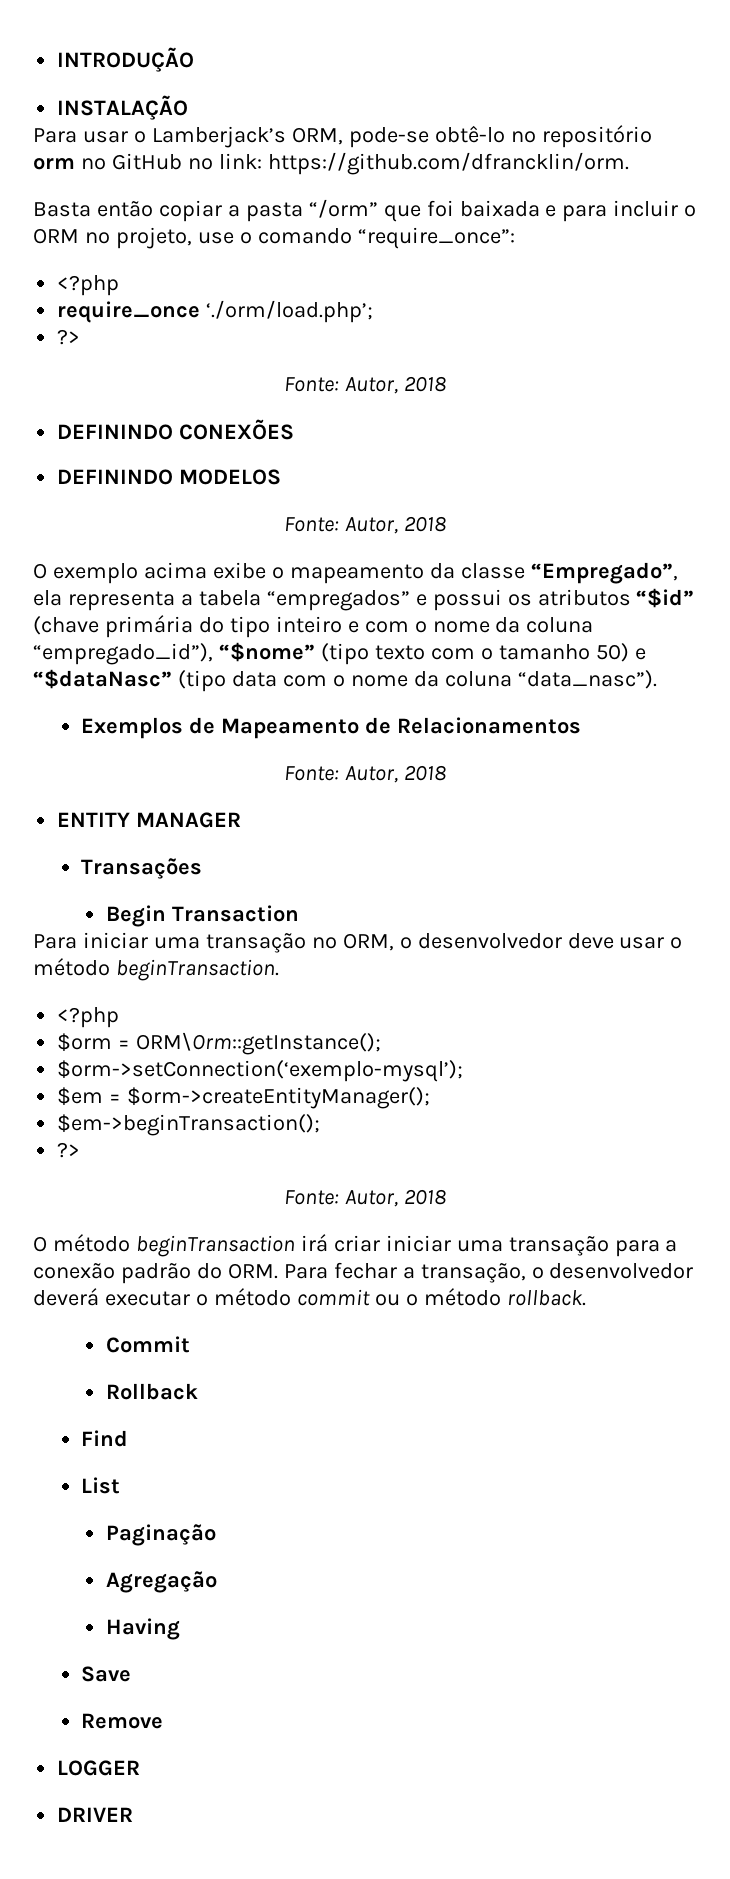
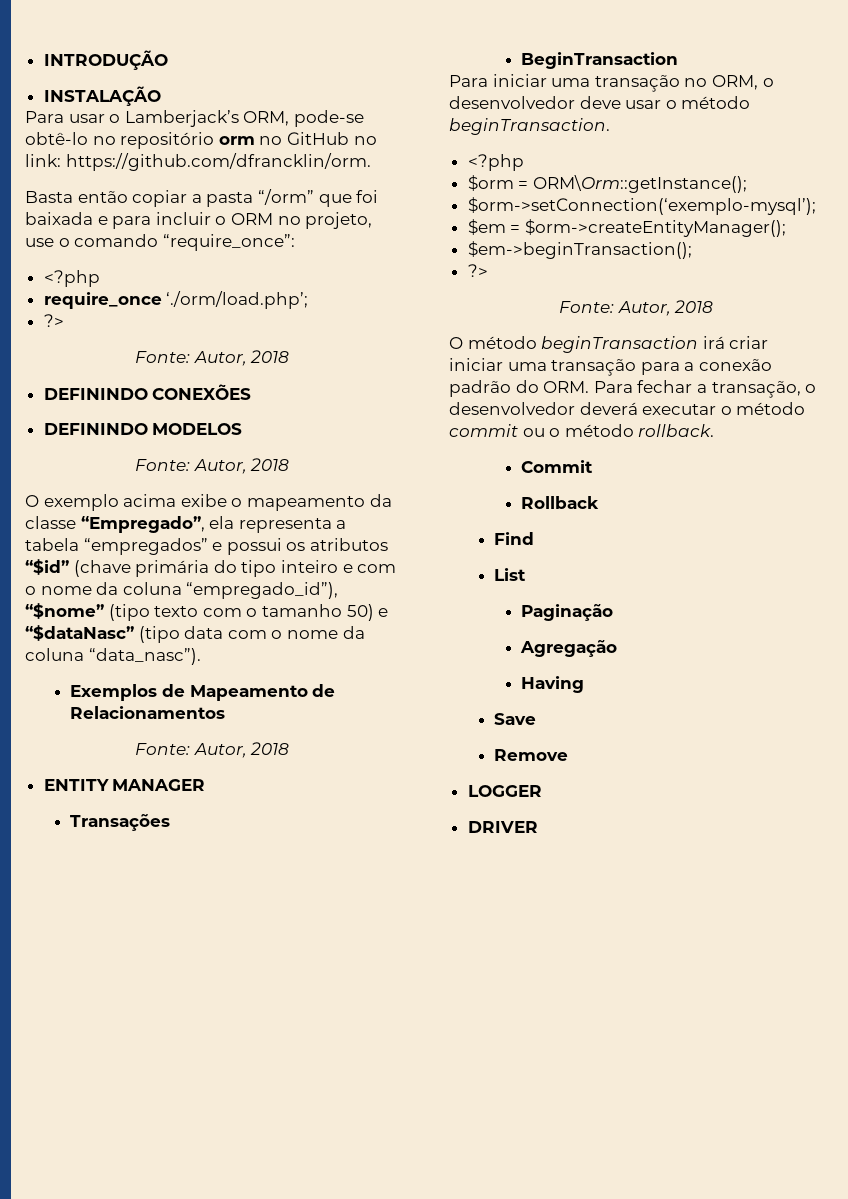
[105,905,299,927] Begin Transaction -> [521,52,679,69] BeginTransaction

